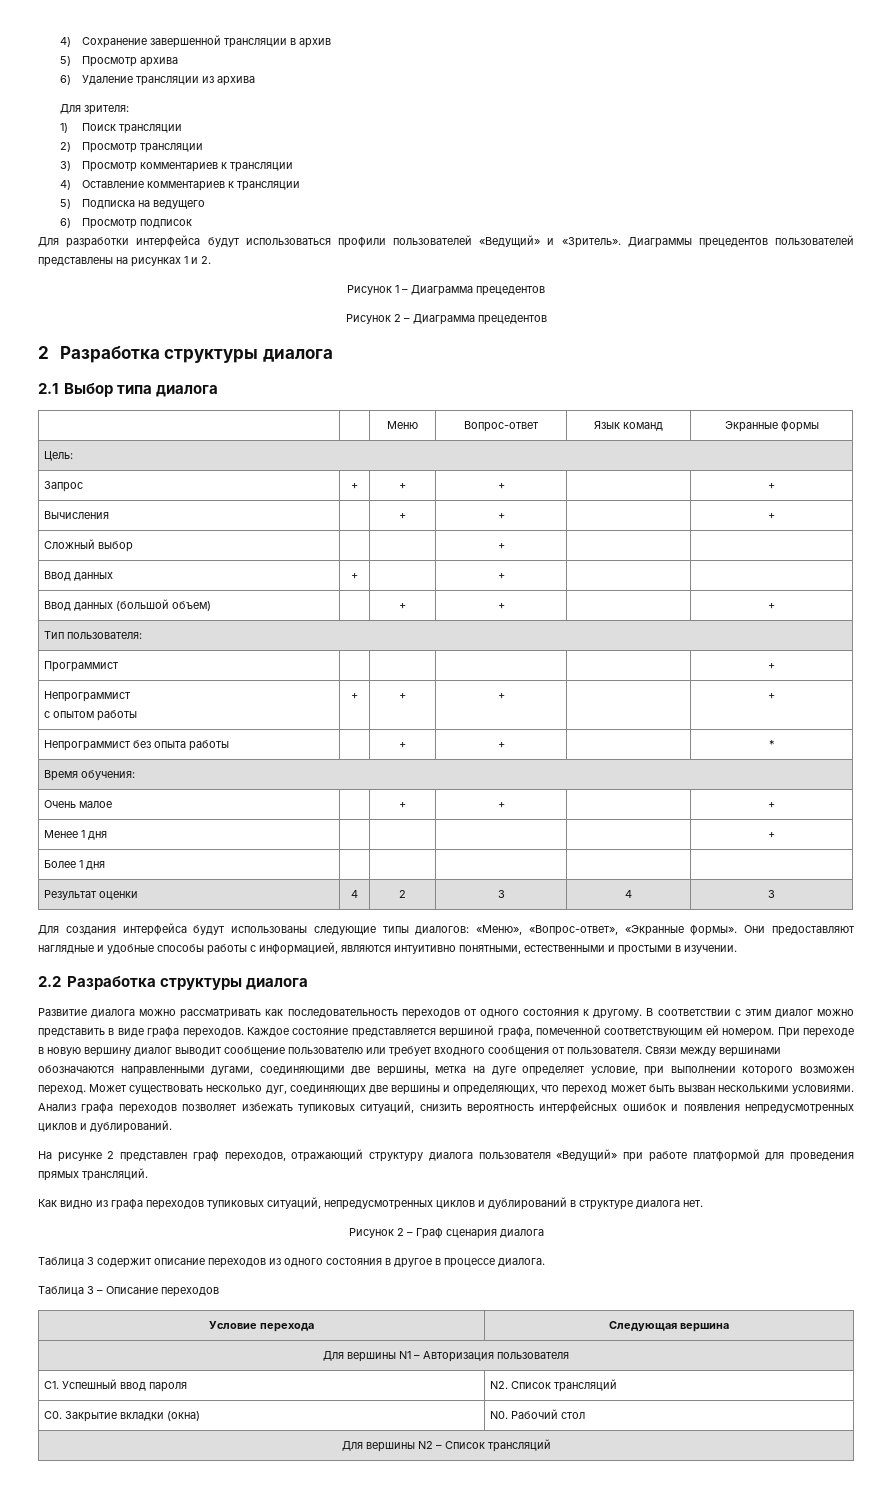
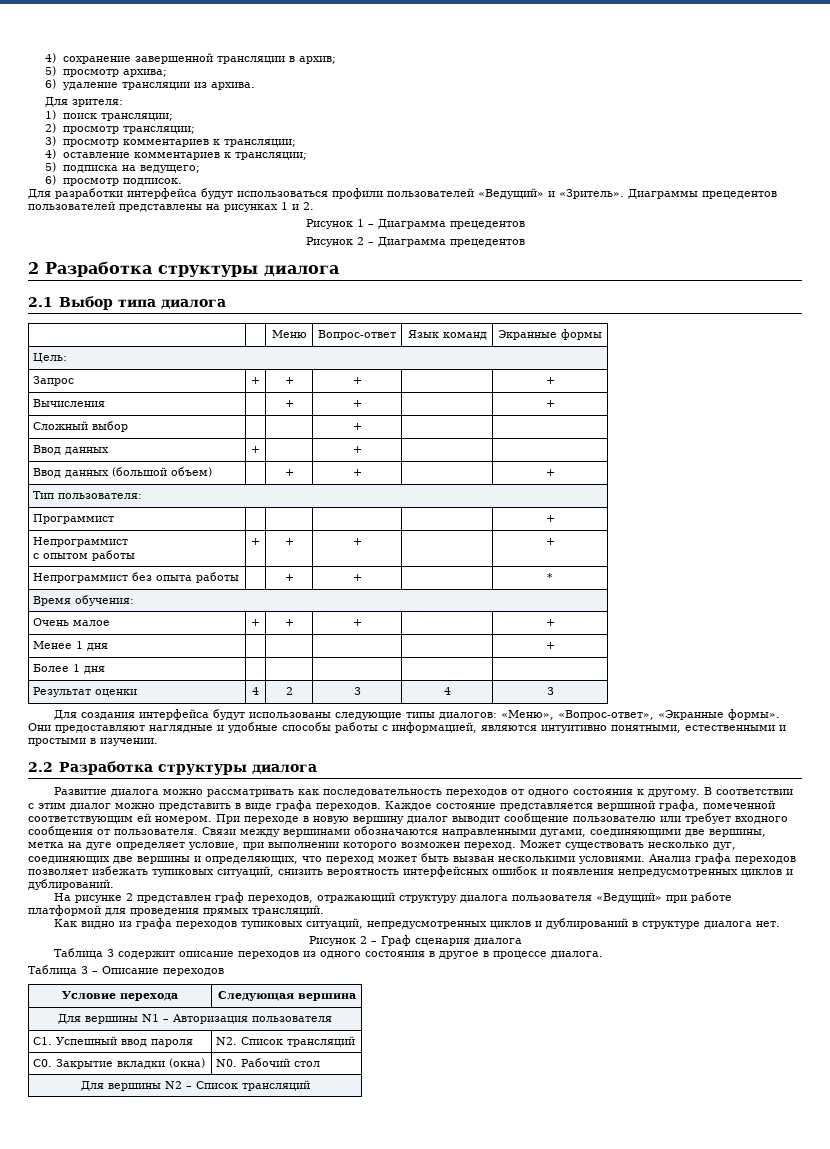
[59,37,147,48] 4) Сохранение -> [45,53,131,64] 4) сохранение
[298,38,331,48] [59,56,178,67] [59,75,133,85] архив // 5) Просмотр архива // 6) Удаление -> [298,56,336,64] [45,66,167,77] [45,79,118,90] архив; // 5) просмотр архива; // 6) удаление
[216,76,255,86] архива -> [210,82,255,90] архива.
[81,123,182,134] Поиск трансляции -> [62,113,173,121] поиск трансляции;
[81,142,203,153] Просмотр трансляции -> [62,126,195,134] просмотр трансляции;
[81,161,293,172] [59,180,300,191] [59,199,205,209] [59,218,192,229] Просмотр комментариев к трансляции // 4) Оставление комментариев к трансляции // 5) Подписка на ведущего // 6) Просмотр подписок -> [62,139,296,147] [45,149,307,160] [45,162,200,173] [45,175,182,186] просмотр комментариев к трансляции; // 4) оставление комментариев к трансляции; // 5) подписка на ведущего; // 6) просмотр подписок.
(112, 804) none -> [251,619,260,626] +

